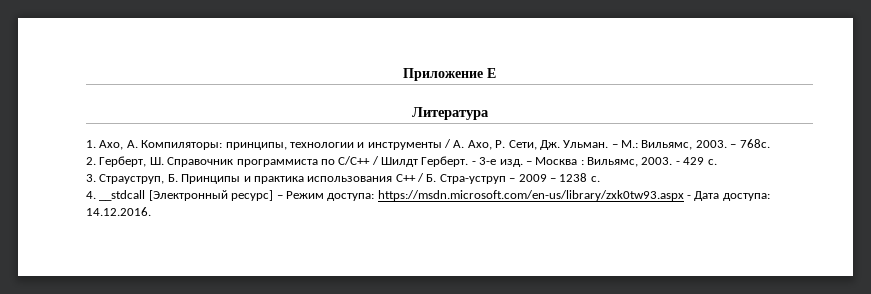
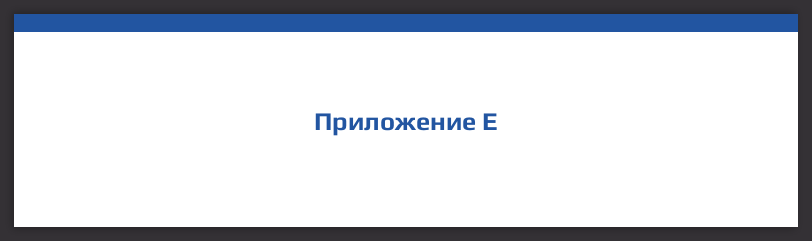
[411,107,489,120] [86,139,770,150] [86,156,717,167] [86,173,600,184] [86,190,770,201] [86,207,151,216] // Литература // 1. Ахо, А. Компиляторы: принципы, технологии и инструменты / А. Ахо, Р. Сети, Дж. Ульман. – M.: Вильямс, 2003. – 768с. // 2. Герберт, Ш. Справочник программиста по C/C++ / Шилдт Герберт. - 3-е изд. – Москва : Вильямс, 2003. - 429 с. // 3. Страуструп, Б. Принципы и практика использования C++ / Б. Стра-уструп – 2009 – 1238 с. // 4. __stdcall [Электронный ресурс] – Режим доступа: https://msdn.microsoft.com/en-us/library/zxk0tw93.aspx - Дата доступа: 14.12.2016. -> (499, 121) none

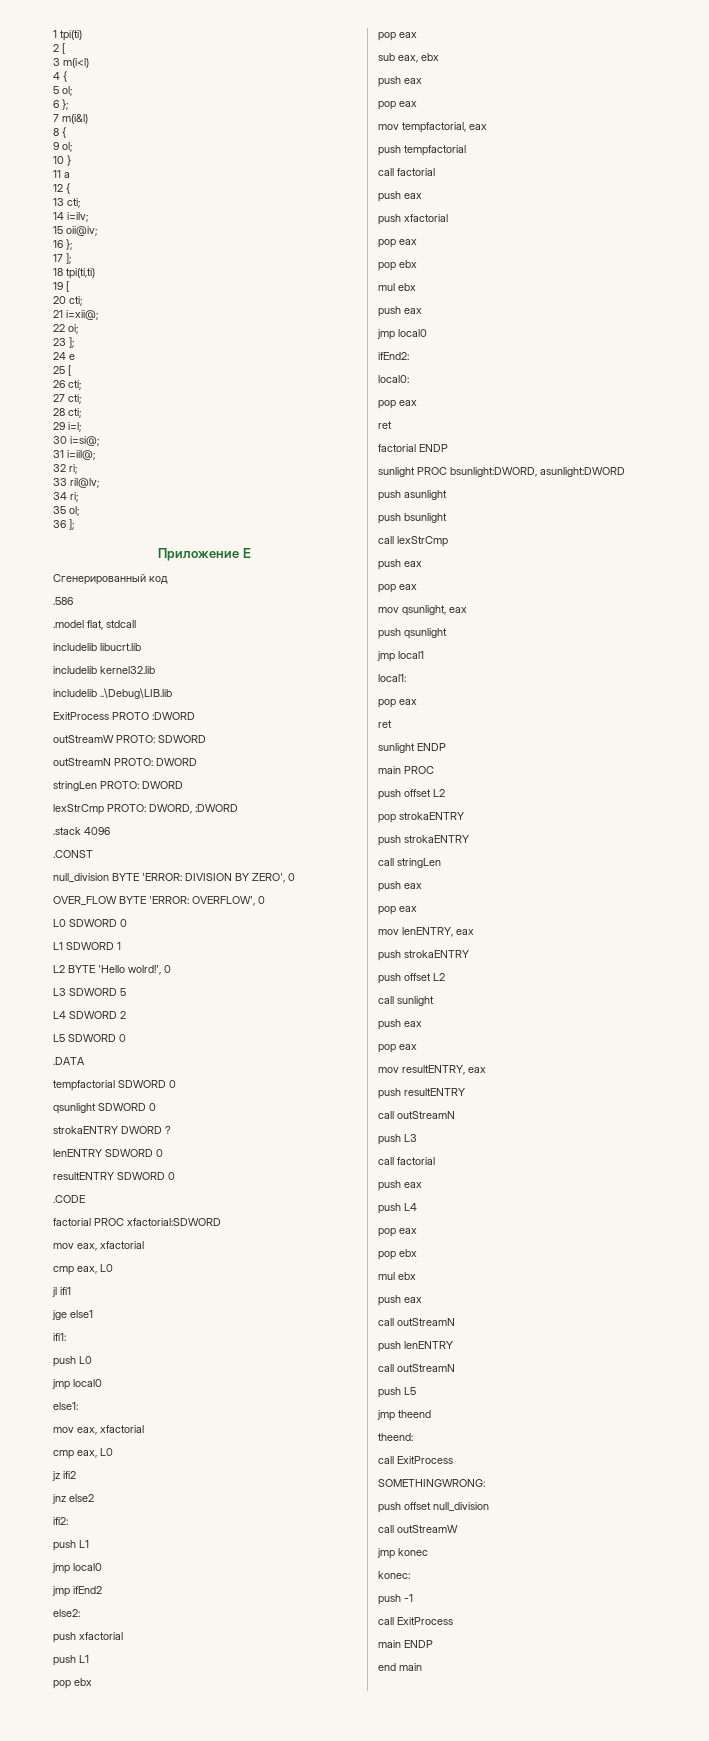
[313,113,499,136] Приложение Е -> [53,30,82,41] [53,43,65,54] [53,58,89,68] [53,71,67,82] [53,86,72,96] [53,99,68,110] [53,114,88,124] [53,127,66,138] [53,142,72,152] [53,155,71,166] [53,170,70,178] [53,183,70,194] [53,198,80,208] [53,212,88,222] [53,226,97,236] [53,239,72,250] [53,253,71,264] [53,268,95,279] [53,281,69,292] [53,296,82,306] [53,310,98,320] [53,324,78,334] [53,337,74,348] [53,352,75,360] [53,365,71,376] [53,380,81,390] [53,394,81,404] [53,408,81,418] [53,422,81,432] [53,436,99,446] [53,450,95,460] [53,464,77,474] [53,478,99,488] [53,492,78,502] [53,506,79,516] [53,519,74,530] [158,548,251,561] [53,574,168,585] [53,597,73,605] [53,620,136,630] [53,643,141,651] [53,666,155,674] [53,688,172,699] [53,712,195,720] [53,735,206,743] [53,758,197,766] [53,781,183,791] [53,804,238,815] [53,827,110,835] [53,850,93,858] [53,873,295,883] [53,896,265,906] [53,919,127,927] [53,942,121,950] [53,965,171,975] [53,988,126,996] [53,1011,126,1019] [53,1034,126,1042] [53,1057,85,1065] [53,1080,176,1091] [53,1103,156,1114] [53,1126,171,1134] [53,1149,163,1157] [53,1172,175,1180] [53,1195,85,1203] [53,1218,221,1226] [53,1241,144,1251] [53,1264,113,1275] [52,1287,71,1297] [52,1310,93,1320] [53,1333,66,1341] [53,1356,92,1367] [52,1379,102,1390] [53,1402,78,1410] [53,1425,144,1435] [53,1448,113,1459] [52,1471,76,1481] [52,1494,94,1504] [53,1517,68,1525] [53,1540,89,1551] [52,1563,102,1574] [52,1586,102,1597] [53,1609,80,1617] [53,1632,123,1643] [53,1655,89,1666] [53,1678,92,1689] [378,32,417,41] [378,53,439,63] [378,76,422,87] [378,101,417,110] [378,122,487,133] [378,145,466,156] [378,168,435,176] [378,191,422,202] [378,214,448,225] [378,239,417,248] [378,260,417,271] [378,283,416,291] [378,306,422,317] [377,329,427,340] [378,352,409,360] [378,375,409,383] [378,400,417,409] [378,421,392,429] [378,444,448,452] [378,467,625,477] [378,490,447,501] [378,513,447,524] [378,536,448,547] [378,559,422,570] [378,584,417,593] [378,605,467,616] [378,628,447,639] [377,651,424,662] [378,674,406,682] [378,699,417,708] [378,720,392,728] [378,743,446,753] [378,766,434,774] [378,789,445,800] [378,812,464,823] [378,835,469,846] [378,858,441,868] [378,881,422,892] [378,906,417,915] [378,927,474,937] [378,950,469,961] [378,973,445,984] [378,996,434,1006] [378,1019,422,1030] [378,1044,417,1053] [378,1065,486,1075] [378,1088,465,1099] [378,1111,455,1119] [378,1134,417,1145] [378,1157,435,1165] [378,1180,422,1191] [378,1203,417,1214] [378,1228,417,1237] [378,1249,417,1260] [378,1272,416,1280] [378,1295,422,1306] [378,1318,455,1326] [378,1341,453,1352] [378,1364,455,1372] [378,1387,416,1398] [377,1410,431,1421] [378,1433,413,1441] [378,1456,453,1464] [378,1479,485,1487] [378,1502,489,1513] [378,1525,458,1533] [377,1548,428,1559] [378,1571,410,1579] [378,1594,413,1605] [378,1617,453,1625] [378,1640,433,1648] [378,1663,422,1671] 1 tpi(ti) // 2 [ // 3 m(i<l) // 4 { // 5 ol; // 6 }; // 7 m(i&l) // 8 { // 9 ol; // 10 } // 11 a // 12 { // 13 cti; // 14 i=ilv; // 15 oii@iv; // 16 }; // 17 ]; // 18 tpi(ti,ti) // 19 [ // 20 cti; // 21 i=xii@; // 22 oi; // 23 ]; // 24 e // 25 [ // 26 cti; // 27 cti; // 28 cti; // 29 i=l; // 30 i=si@; // 31 i=iil@; // 32 ri; // 33 ril@lv; // 34 ri; // 35 ol; // 36 ]; // Приложение Е // Сгенерированный код // .586 // .model flat, stdcall // includelib libucrt.lib // includelib kernel32.lib // includelib ..\Debug\LIB.lib // ExitProcess PROTO :DWORD // outStreamW PROTO: SDWORD // outStreamN PROTO: DWORD // stringLen PROTO: DWORD // lexStrCmp PROTO: DWORD, :DWORD // .stack 4096 // .CONST // null_division BYTE 'ERROR: DIVISION BY ZERO', 0 // OVER_FLOW BYTE 'ERROR: OVERFLOW', 0 // L0 SDWORD 0 // L1 SDWORD 1 // L2 BYTE 'Hello wolrd!', 0 // L3 SDWORD 5 // L4 SDWORD 2 // L5 SDWORD 0 // .DATA // tempfactorial SDWORD 0 // qsunlight SDWORD 0 // strokaENTRY DWORD ? // lenENTRY SDWORD 0 // resultENTRY SDWORD 0 // .CODE // factorial PROC xfactorial:SDWORD // mov eax, xfactorial // cmp eax, L0 // jl ifi1 // jge else1 // ifi1: // push L0 // jmp local0 // else1: // mov eax, xfactorial // cmp eax, L0 // jz ifi2 // jnz else2 // ifi2: // push L1 // jmp local0 // jmp ifEnd2 // else2: // push xfactorial // push L1 // pop ebx // pop eax // sub eax, ebx // push eax // pop eax // mov tempfactorial, eax // push tempfactorial // call factorial // push eax // push xfactorial // pop eax // pop ebx // mul ebx // push eax // jmp local0 // ifEnd2: // local0: // pop eax // ret // factorial ENDP // sunlight PROC bsunlight:DWORD, asunlight:DWORD // push asunlight // push bsunlight // call lexStrCmp // push eax // pop eax // mov qsunlight, eax // push qsunlight // jmp local1 // local1: // pop eax // ret // sunlight ENDP // main PROC // push offset L2 // pop strokaENTRY // push strokaENTRY // call stringLen // push eax // pop eax // mov lenENTRY, eax // push strokaENTRY // push offset L2 // call sunlight // push eax // pop eax // mov resultENTRY, eax // push resultENTRY // call outStreamN // push L3 // call factorial // push eax // push L4 // pop eax // pop ebx // mul ebx // push eax // call outStreamN // push lenENTRY // call outStreamN // push L5 // jmp theend // theend: // call ExitProcess // SOMETHINGWRONG: // push offset null_division // call outStreamW // jmp konec // konec: // push -1 // call ExitProcess // main ENDP // end main

